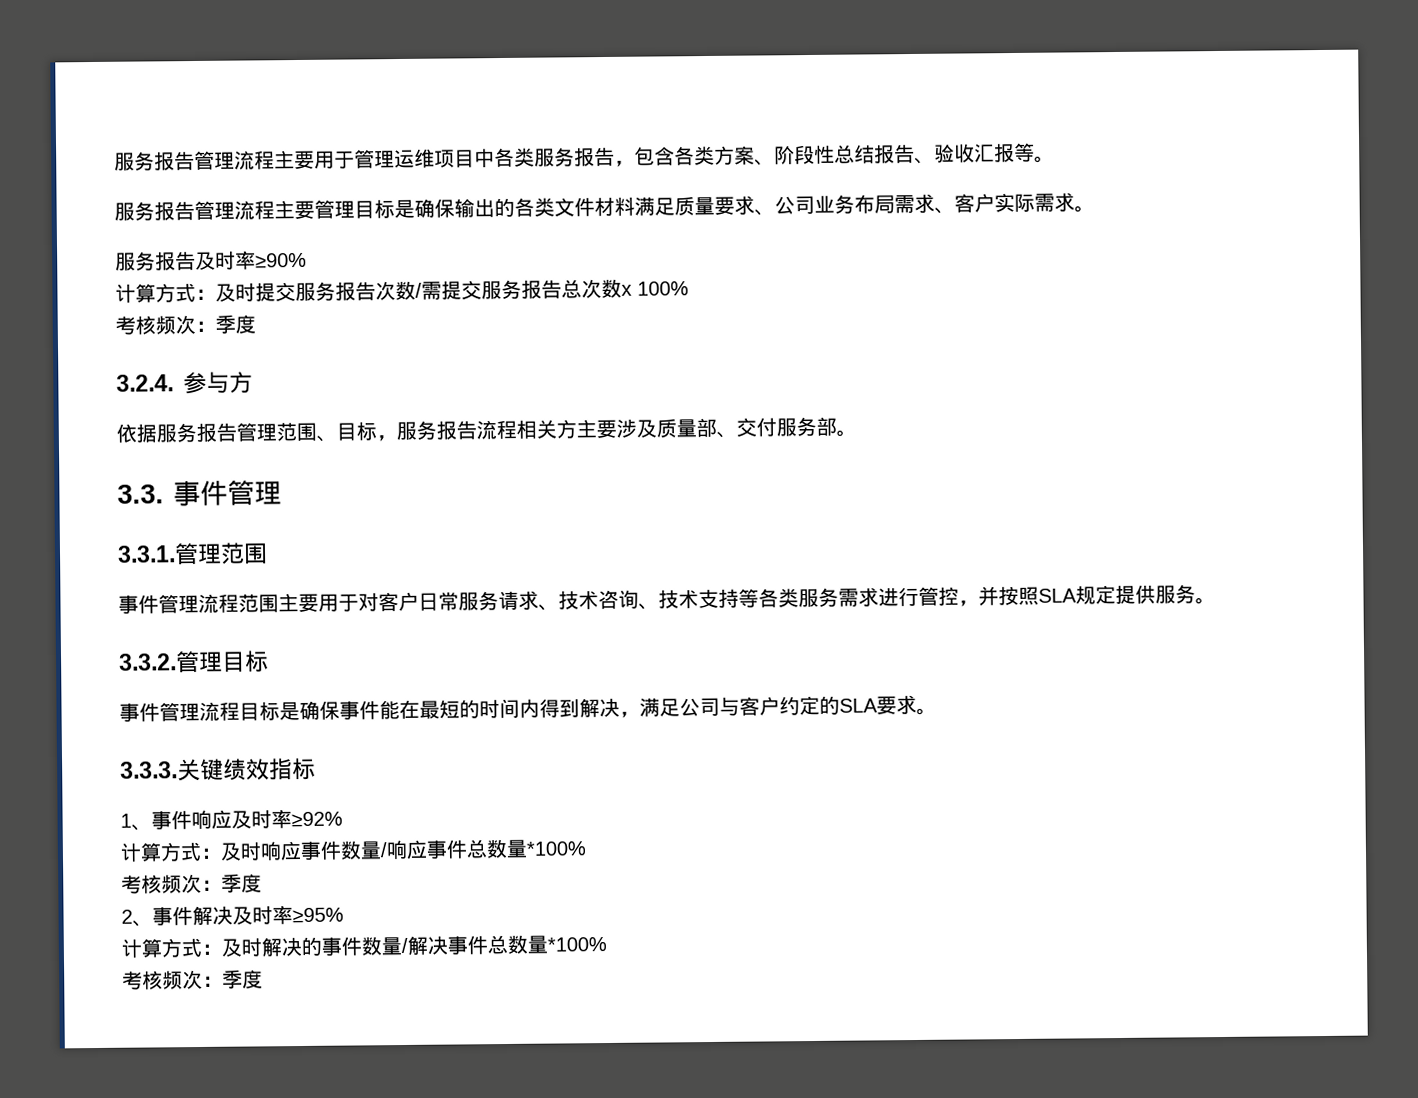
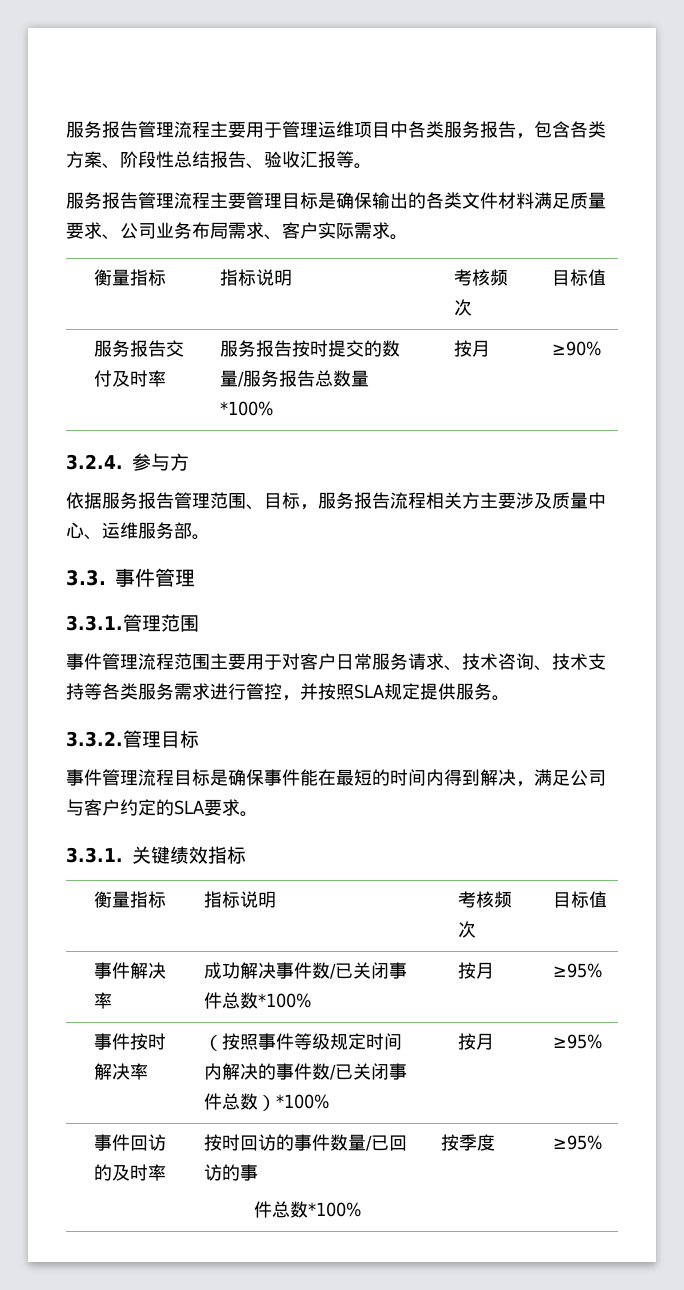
[115,250,307,271] [115,278,689,303] [115,314,256,335] // 服务报告及时率≥90% // 计算方式：及时提交服务报告次数/需提交服务报告总次数x 100% // 考核频次：季度 -> [93,269,166,286] [220,269,293,286] [453,269,508,286] [453,299,472,316] [551,269,606,286] [93,340,184,357] [93,370,166,387] [220,340,401,357] [220,370,370,387] [220,401,274,416] [453,340,490,357] [551,341,601,356] // 衡量指标 | 指标说明 | 考核频次 | 目标值 // 服务报告交付及时率 | 服务报告按时提交的数量/服务报告总数量*100% | 按月 | ≥90%
[696,417,777,438] 部、交付 -> [588,492,606,509] [66,522,138,540] 中心、运维
[120,761,178,779] 3.3.3. -> [66,847,123,863] 3.3.1.
[120,809,343,831] [120,838,586,862] [121,873,262,894] [121,905,344,927] [121,934,607,958] [122,969,263,990] // 1、事件响应及时率≥92% // 计算方式：及时响应事件数量/响应事件总数量*100% // 考核频次：季度 // 2、事件解决及时率≥95% // 计算方式：及时解决的事件数量/解决事件总数量*100% // 考核频次：季度 -> [93,891,166,908] [204,891,277,908] [457,891,512,908] [457,921,476,938] [552,891,607,908] [93,962,166,979] [93,992,112,1009] [204,962,408,979] [204,992,312,1009] [457,962,494,979] [552,963,602,978] [93,1033,166,1050] [93,1063,148,1080] [204,1033,403,1051] [204,1063,408,1080] [204,1093,330,1111] [457,1033,494,1050] [552,1034,602,1049] [93,1134,166,1151] [93,1164,166,1181] [204,1134,408,1151] [204,1164,259,1181] [254,1201,362,1218] [441,1134,496,1151] [552,1135,602,1150] // 衡量指标 | 指标说明 | 考核频次 | 目标值 // 事件解决率 | 成功解决事件数/已关闭事件总数*100% | 按月 | ≥95% // 事件按时解决率 | （按照事件等级规定时间内解决的事件数/已关闭事件总数）*100% | 按月 | ≥95% // 事件回访的及时率 | 按时回访的事件数量/已回访的事 // 件总数*100% | 按季度 | ≥95%

